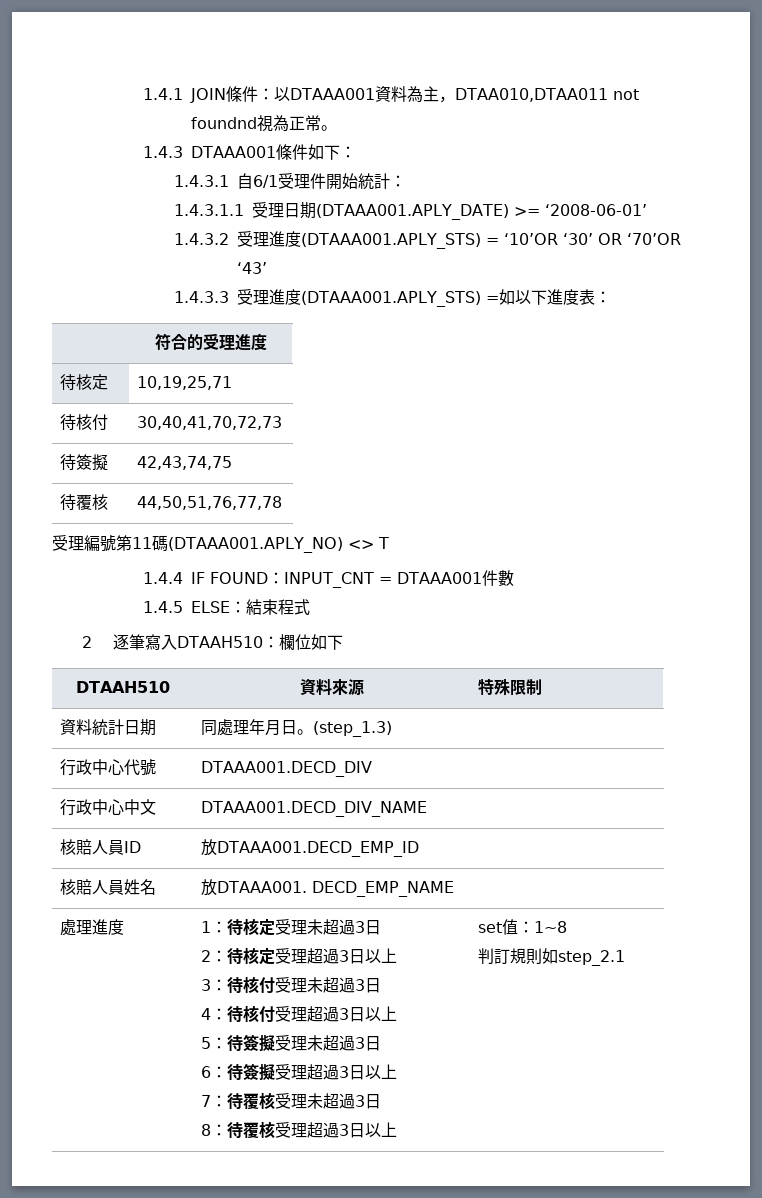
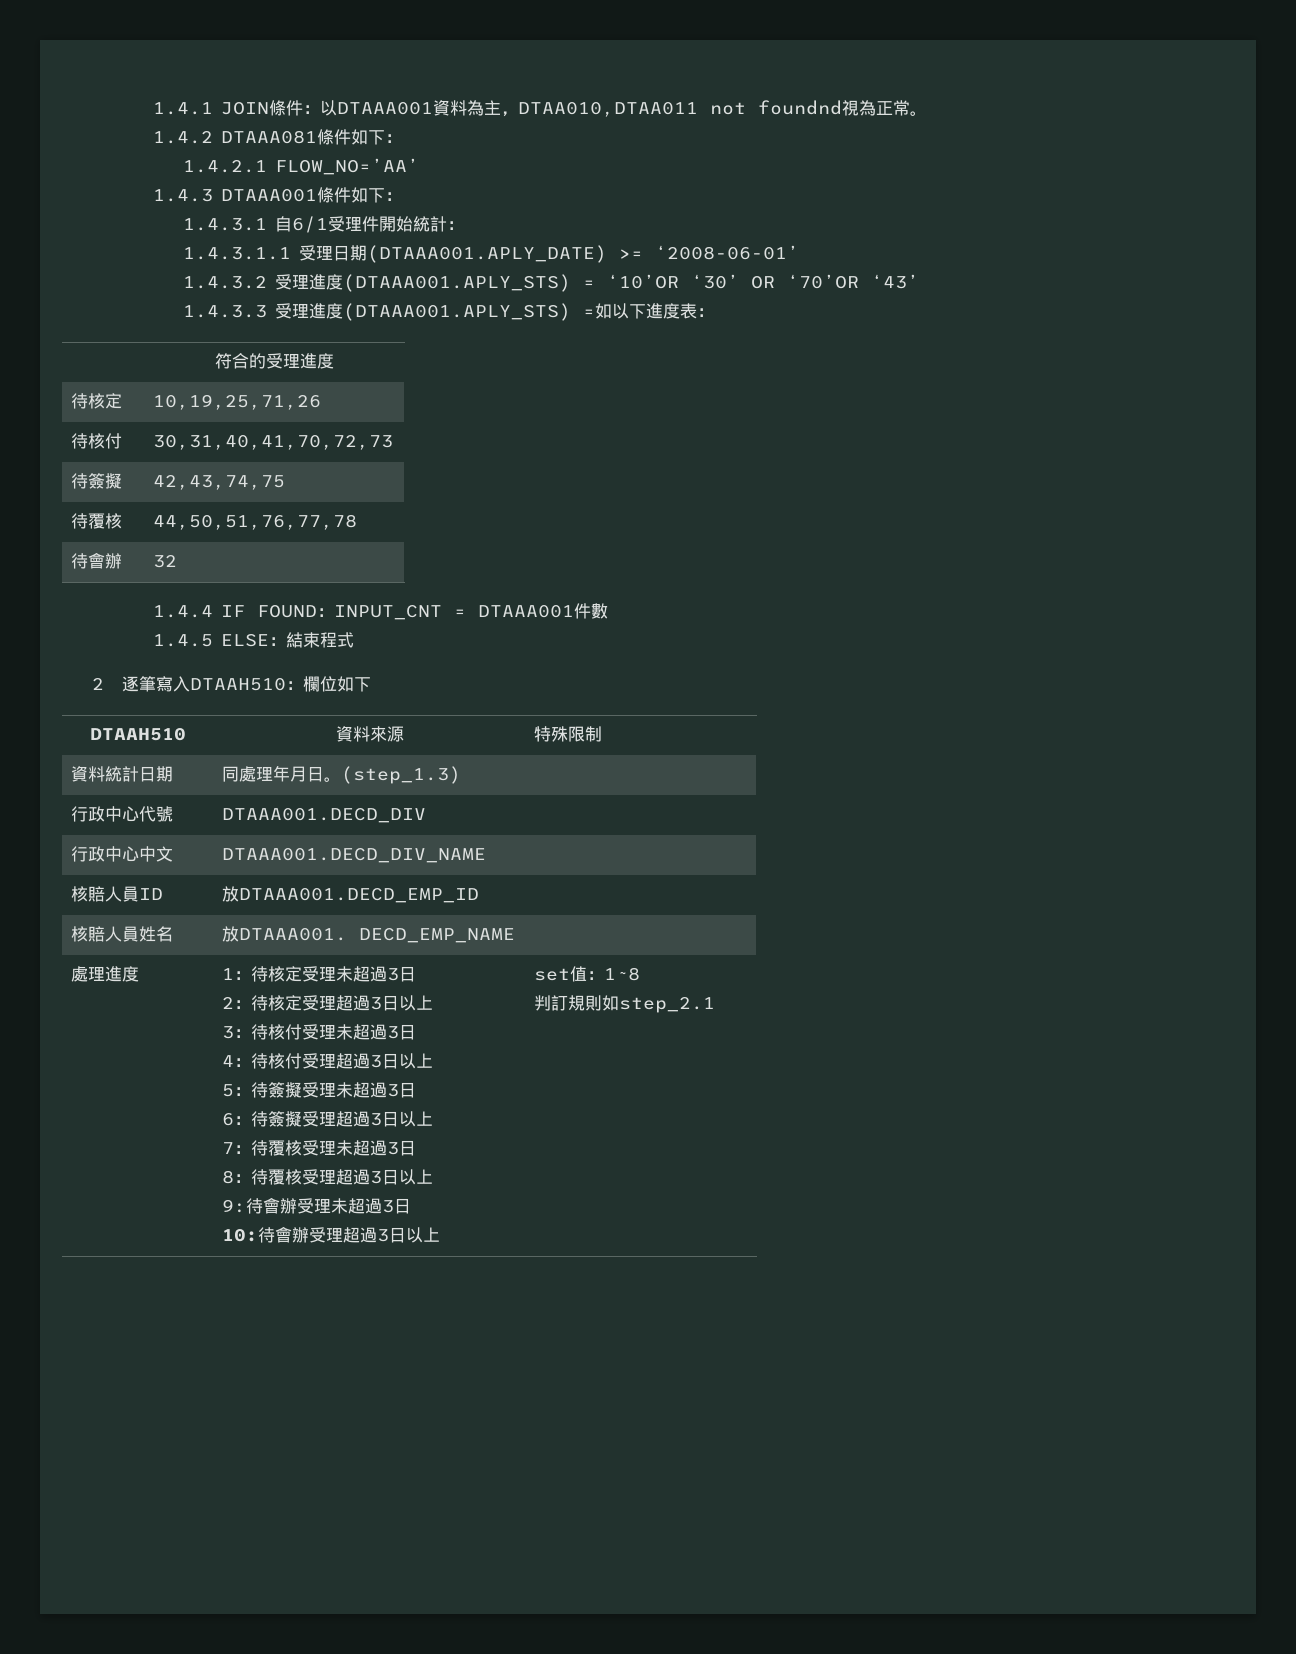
(338, 128) none -> [152,129,403,145] [182,158,420,175] // 1.4.2 DTAAA081條件如下： // 1.4.2.1 FLOW_NO=’AA’
[137,376,233,390] 10,19,25,71 -> [153,394,322,410] 10,19,25,71,26
[137,416,283,430] 30,40,41,70,72,73 -> [153,435,394,450] 30,31,40,41,70,72,73
[52,535,389,553] // 受理編號第11碼(DTAAA001.APLY_NO) <> T -> [71,552,123,569] [153,555,178,568] // 待會辦 | 32
(398, 1129) none -> [222,1197,412,1214] [222,1226,441,1243] // 9:待會辦受理未超過3日 // 10:待會辦受理超過3日以上

